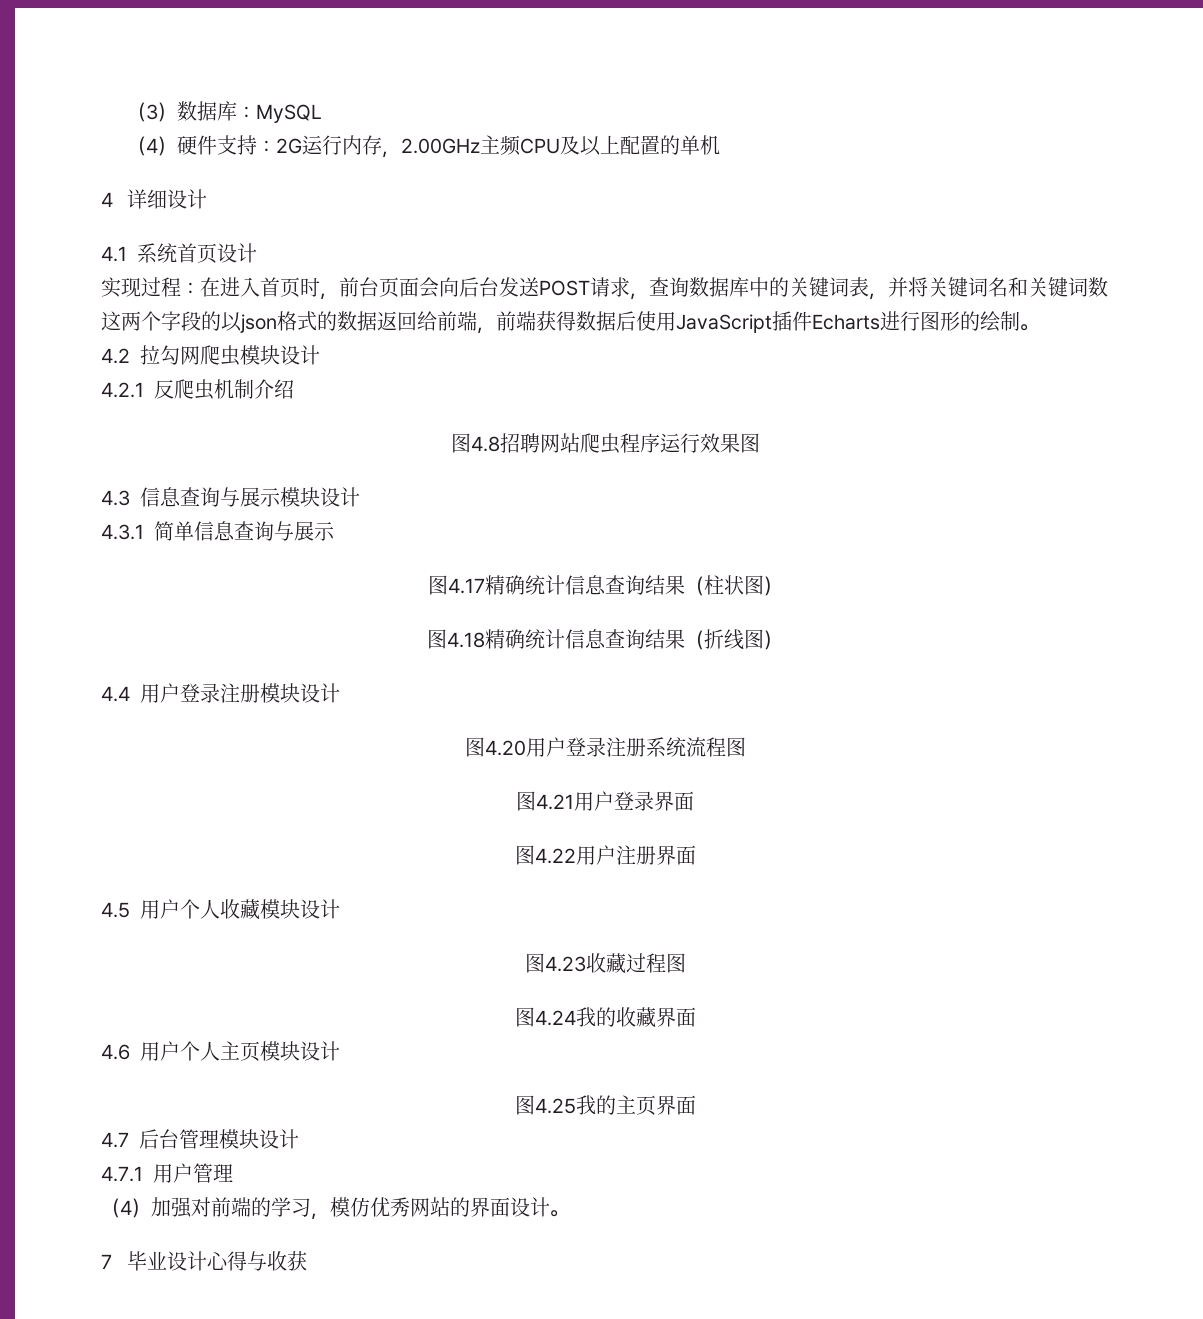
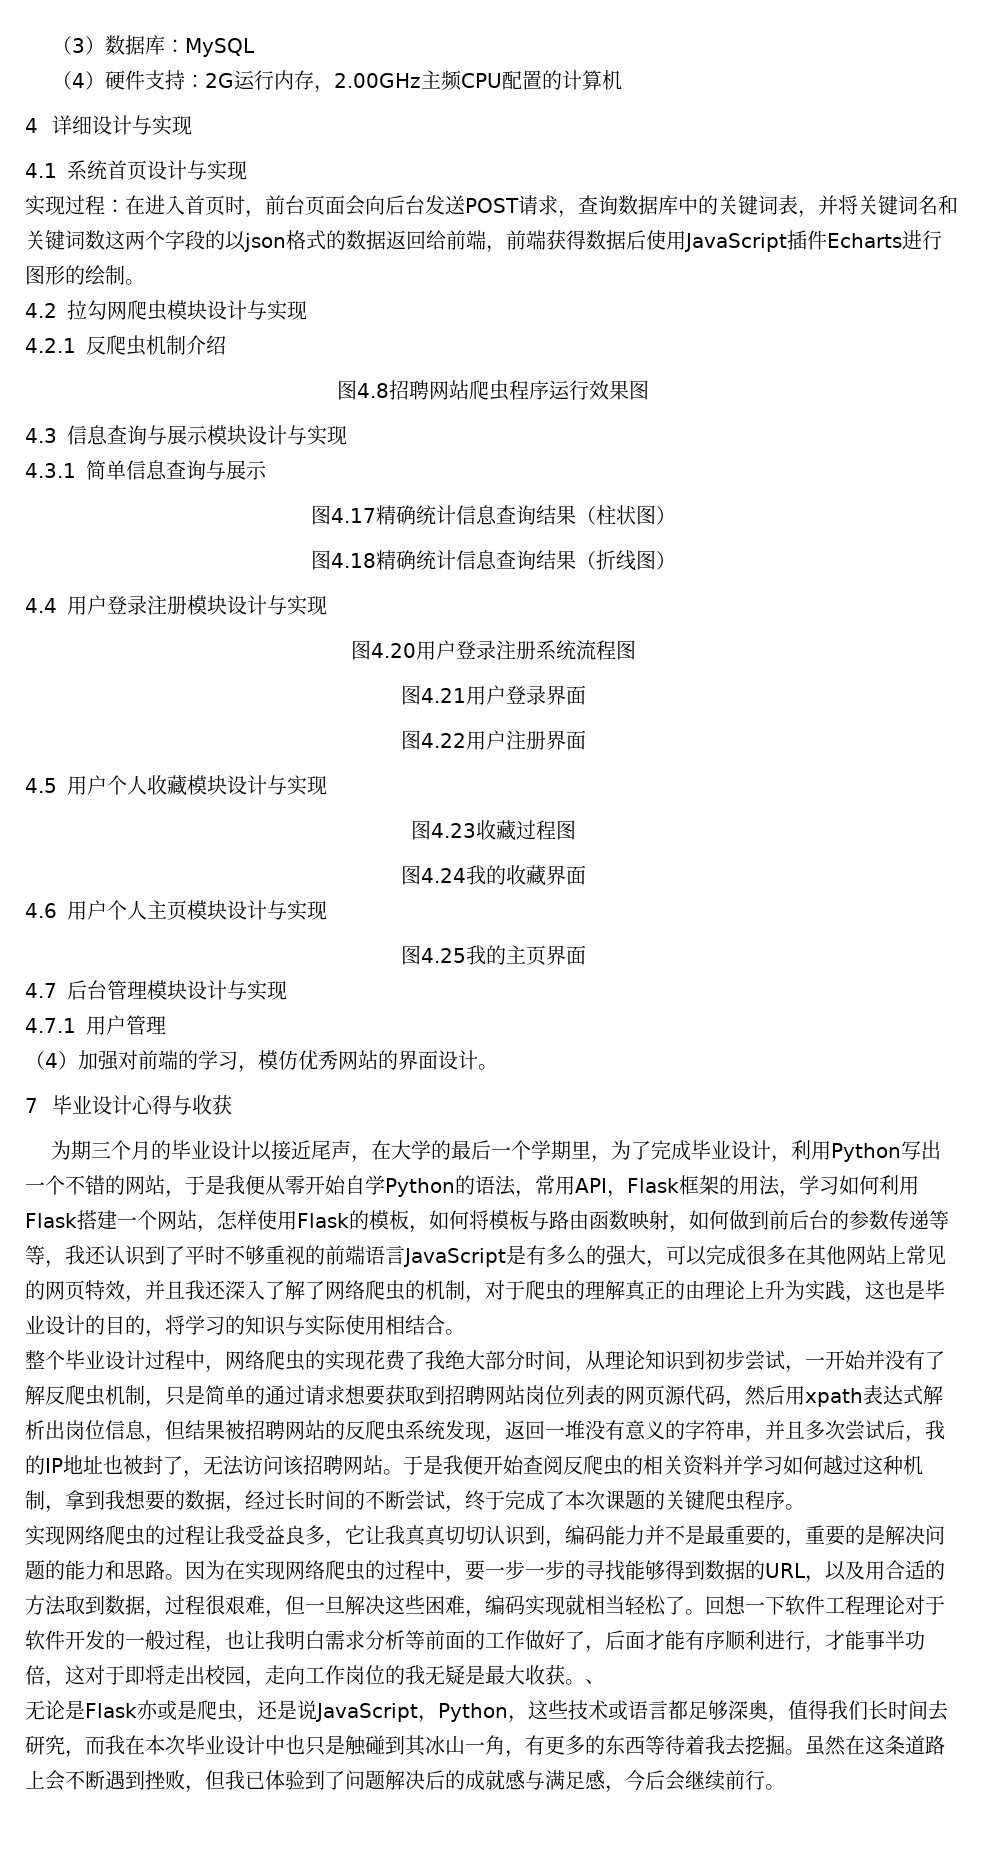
[559,135,700,156] 及以上配置的单 -> [501,70,602,90] 配置的计算
(207, 199) none -> [131,115,192,136] 与实现
(257, 253) none -> [187,160,247,181] 与实现
(320, 355) none -> [247,300,307,321] 与实现
(360, 497) none -> [287,425,347,446] 与实现
(340, 693) none -> [267,595,327,616] 与实现
(340, 909) none -> [267,775,327,796] 与实现
(340, 1051) none -> [267,900,327,921] 与实现
(299, 1139) none -> [227,980,287,1001] 与实现
(307, 1261) none -> [51,1140,942,1163] [25,1175,919,1198] [25,1210,949,1233] [25,1245,946,1268] [25,1280,945,1303] [25,1315,465,1338] [25,1350,945,1373] [25,1385,943,1408] [25,1420,945,1443] [25,1455,923,1478] [25,1490,805,1513] [25,1525,945,1548] [25,1560,945,1583] [25,1595,945,1618] [25,1630,925,1653] [25,1665,605,1688] [25,1700,948,1723] [25,1735,945,1758] [25,1769,785,1793] // 为期三个月的毕业设计以接近尾声，在大学的最后一个学期里，为了完成毕业设计，利用Python写出一个不错的网站，于是我便从零开始自学Python的语法，常用API，Flask框架的用法，学习如何利用Flask搭建一个网站，怎样使用Flask的模板，如何将模板与路由函数映射，如何做到前后台的参数传递等等，我还认识到了平时不够重视的前端语言JavaScript是有多么的强大，可以完成很多在其他网站上常见的网页特效，并且我还深入了解了网络爬虫的机制，对于爬虫的理解真正的由理论上升为实践，这也是毕业设计的目的，将学习的知识与实际使用相结合。 // 整个毕业设计过程中，网络爬虫的实现花费了我绝大部分时间，从理论知识到初步尝试，一开始并没有了解反爬虫机制，只是简单的通过请求想要获取到招聘网站岗位列表的网页源代码，然后用xpath表达式解析出岗位信息，但结果被招聘网站的反爬虫系统发现，返回一堆没有意义的字符串，并且多次尝试后，我的IP地址也被封了，无法访问该招聘网站。于是我便开始查阅反爬虫的相关资料并学习如何越过这种机制，拿到我想要的数据，经过长时间的不断尝试，终于完成了本次课题的关键爬虫程序。 // 实现网络爬虫的过程让我受益良多，它让我真真切切认识到，编码能力并不是最重要的，重要的是解决问题的能力和思路。因为在实现网络爬虫的过程中，要一步一步的寻找能够得到数据的URL，以及用合适的方法取到数据，过程很艰难，但一旦解决这些困难，编码实现就相当轻松了。回想一下软件工程理论对于软件开发的一般过程，也让我明白需求分析等前面的工作做好了，后面才能有序顺利进行，才能事半功倍，这对于即将走出校园，走向工作岗位的我无疑是最大收获。、 // 无论是Flask亦或是爬虫，还是说JavaScript，Python，这些技术或语言都足够深奥，值得我们长时间去研究，而我在本次毕业设计中也只是触碰到其冰山一角，有更多的东西等待着我去挖掘。虽然在这条道路上会不断遇到挫败，但我已体验到了问题解决后的成就感与满足感，今后会继续前行。

